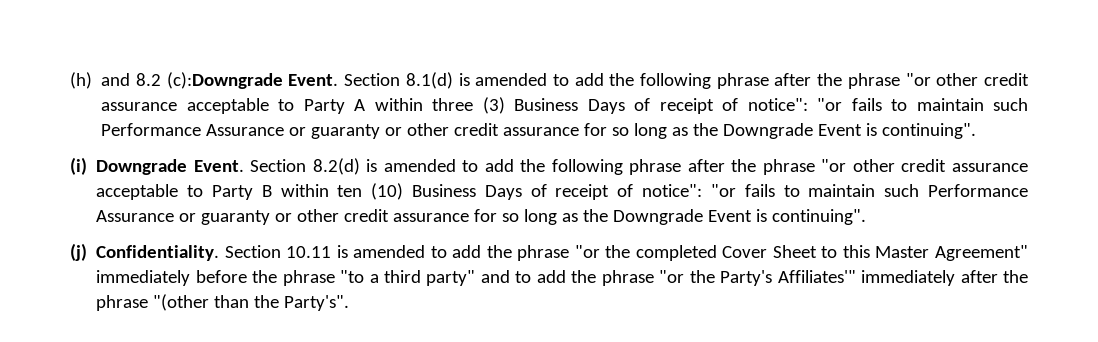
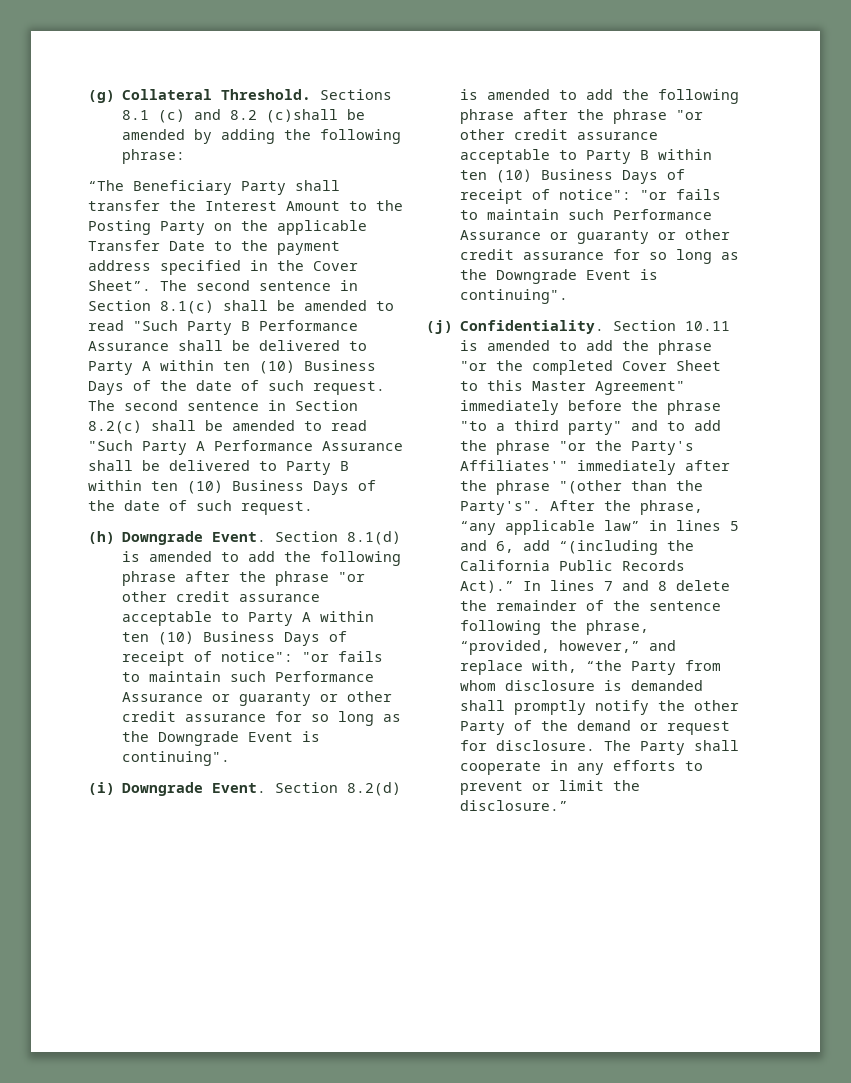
[70,72,283,89] (h) and 8.2 (c):Downgrade -> [88,89,393,103] [122,109,366,123] [122,129,402,144] [122,149,186,164] [88,180,340,195] [88,200,403,211] [88,220,367,235] [88,240,340,255] [88,260,358,275] [88,280,358,291] [88,300,394,314] [88,320,358,335] [88,340,367,351] [88,360,376,375] [88,380,385,395] [88,400,358,411] [88,420,367,434] [88,440,403,455] [88,460,349,475] [88,480,376,495] [88,500,313,515] [88,531,204,545] (g) Collateral Threshold. Sections 8.1 (c) and 8.2 (c)shall be amended by adding the following phrase: // “The Beneficiary Party shall transfer the Interest Amount to the Posting Party on the applicable Transfer Date to the payment address specified in the Cover Sheet”. The second sentence in Section 8.1(c) shall be amended to read "Such Party B Performance Assurance shall be delivered to Party A within ten (10) Business Days of the date of such request. The second sentence in Section 8.2(c) shall be amended to read "Such Party A Performance Assurance shall be delivered to Party B within ten (10) Business Days of the date of such request. // (h) Downgrade
[432,97,505,114] three (3) -> [122,631,195,645] ten (10)
(350, 303) none -> [550,500,704,515] [460,520,740,535] [460,540,695,555] [460,560,686,571] [460,580,731,593] [460,600,722,611] [460,620,650,635] [460,640,677,655] [460,660,722,675] [460,680,704,691] [460,700,740,715] [460,720,731,735] [460,740,740,755] [460,760,704,775] [460,780,641,795] [460,800,569,811] After the phrase, “any applicable law” in lines 5 and 6, add “(including the California Public Records Act).” In lines 7 and 8 delete the remainder of the sentence following the phrase, “provided, however,” and replace with, “the Party from whom disclosure is demanded shall promptly notify the other Party of the demand or request for disclosure. The Party shall cooperate in any efforts to prevent or limit the disclosure.”

